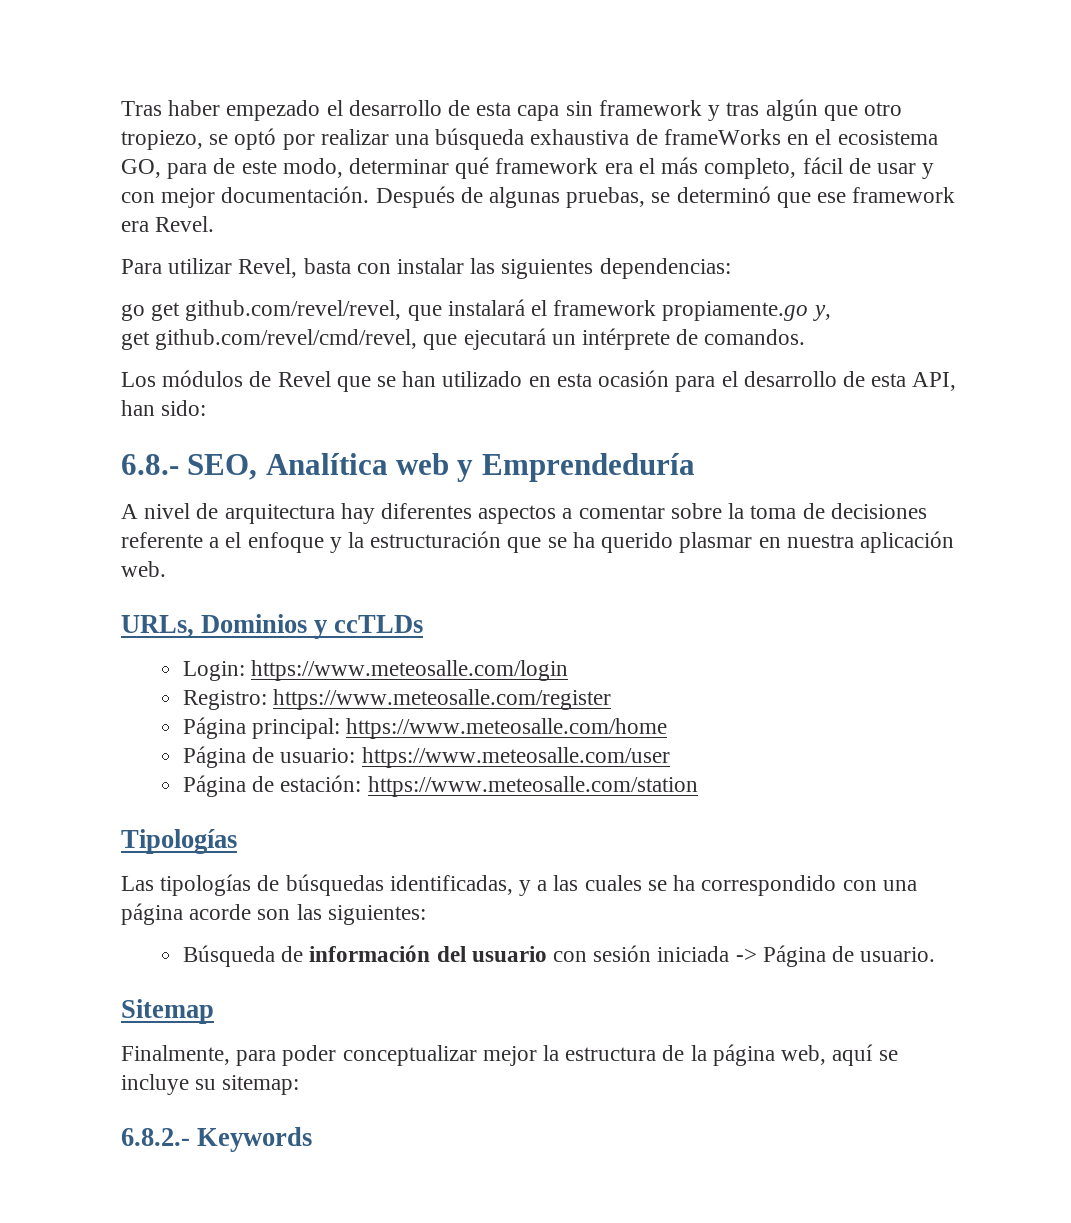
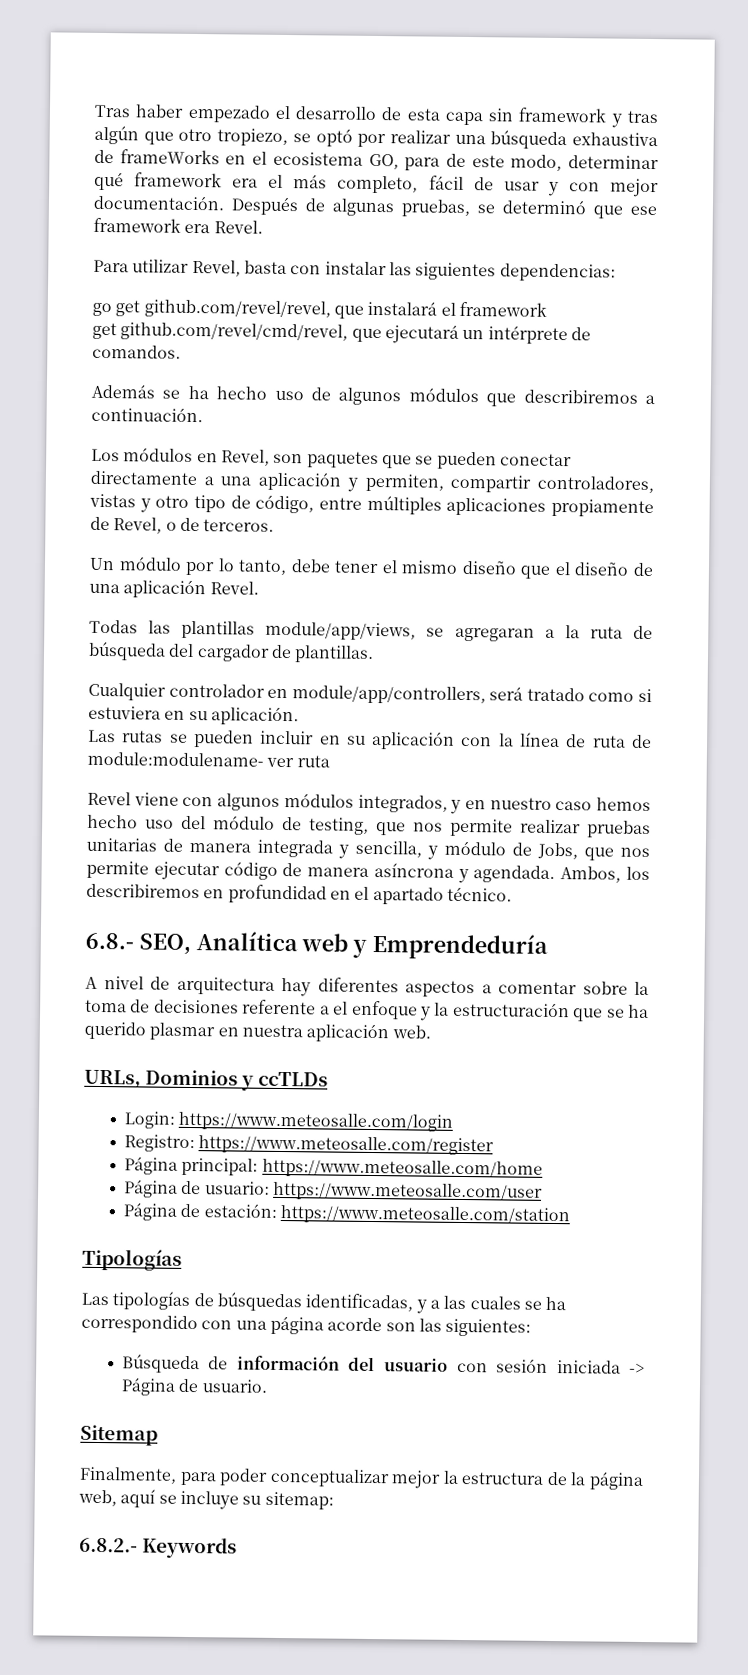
[662,301,831,321] propiamente.go y, -> (547, 309) none
[121,370,957,392] [121,400,207,416] Los módulos de Revel que se han utilizado en esta ocasión para el desarrollo de esta API, han sido: -> [91,383,656,407] [91,406,203,423] [91,447,572,470] [90,470,654,494] [89,493,654,518] [90,516,275,534] [89,556,655,579] [89,579,259,599] [89,619,653,642] [88,641,375,663] [88,682,652,705] [88,705,299,726] [88,729,653,750] [87,751,330,768] [87,791,651,814] [87,814,651,839] [86,837,650,861] [86,860,650,884] [86,883,512,905] Además se ha hecho uso de algunos módulos que describiremos a continuación. // Los módulos en Revel, son paquetes que se pueden conectar directamente a una aplicación y permiten, compartir controladores, vistas y otro tipo de código, entre múltiples aplicaciones propiamente de Revel, o de terceros. // Un módulo por lo tanto, debe tener el mismo diseño que el diseño de una aplicación Revel. // Todas las plantillas module/app/views, se agregaran a la ruta de búsqueda del cargador de plantillas. // Cualquier controlador en module/app/controllers, será tratado como si estuviera en su aplicación. // Las rutas se pueden incluir en su aplicación con la línea de ruta de module:modulename- ver ruta // Revel viene con algunos módulos integrados, y en nuestro caso hemos hecho uso del módulo de testing, que nos permite realizar pruebas unitarias de manera integrada y sencilla, y módulo de Jobs, que nos permite ejecutar código de manera asíncrona y agendada. Ambos, los describiremos en profundidad en el apartado técnico.

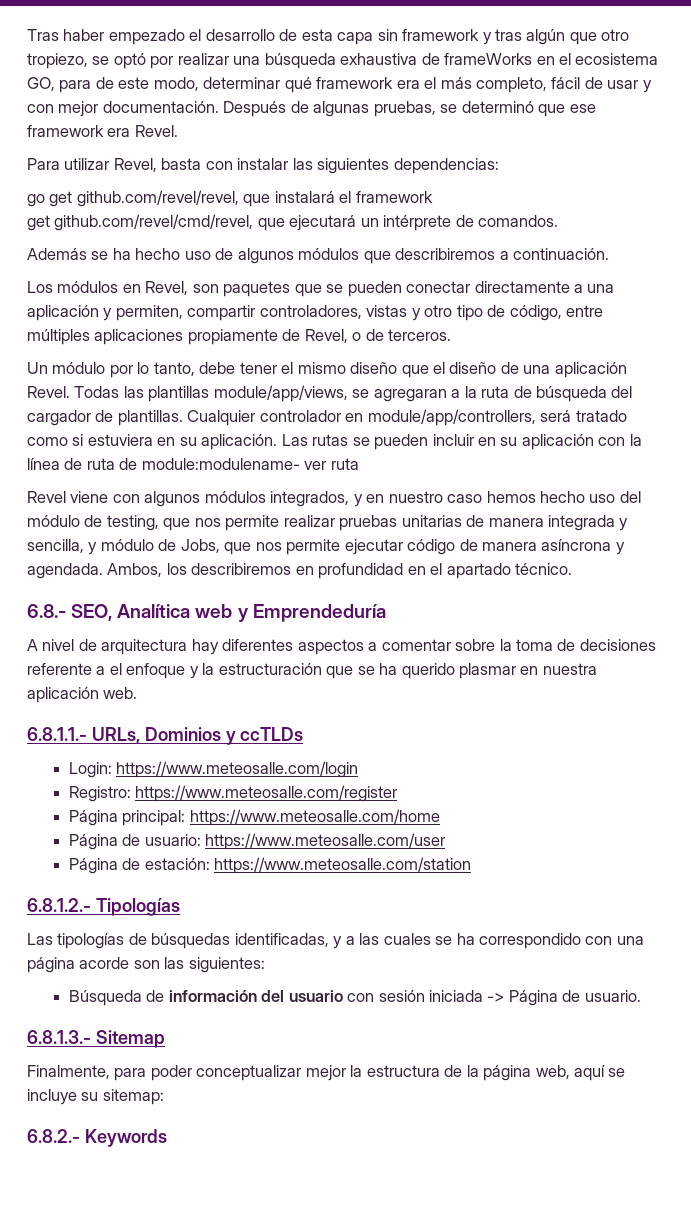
(259, 588) // -> (70, 392) none
(375, 654) // -> (183, 418) none
(299, 716) // -> (278, 442) none
(431, 1032) none -> [27,727,87,741] 6.8.1.1.-
(570, 1215) none -> [27,898,91,912] 6.8.1.2.-
(268, 1386) none -> [27,1030,91,1044] 6.8.1.3.-

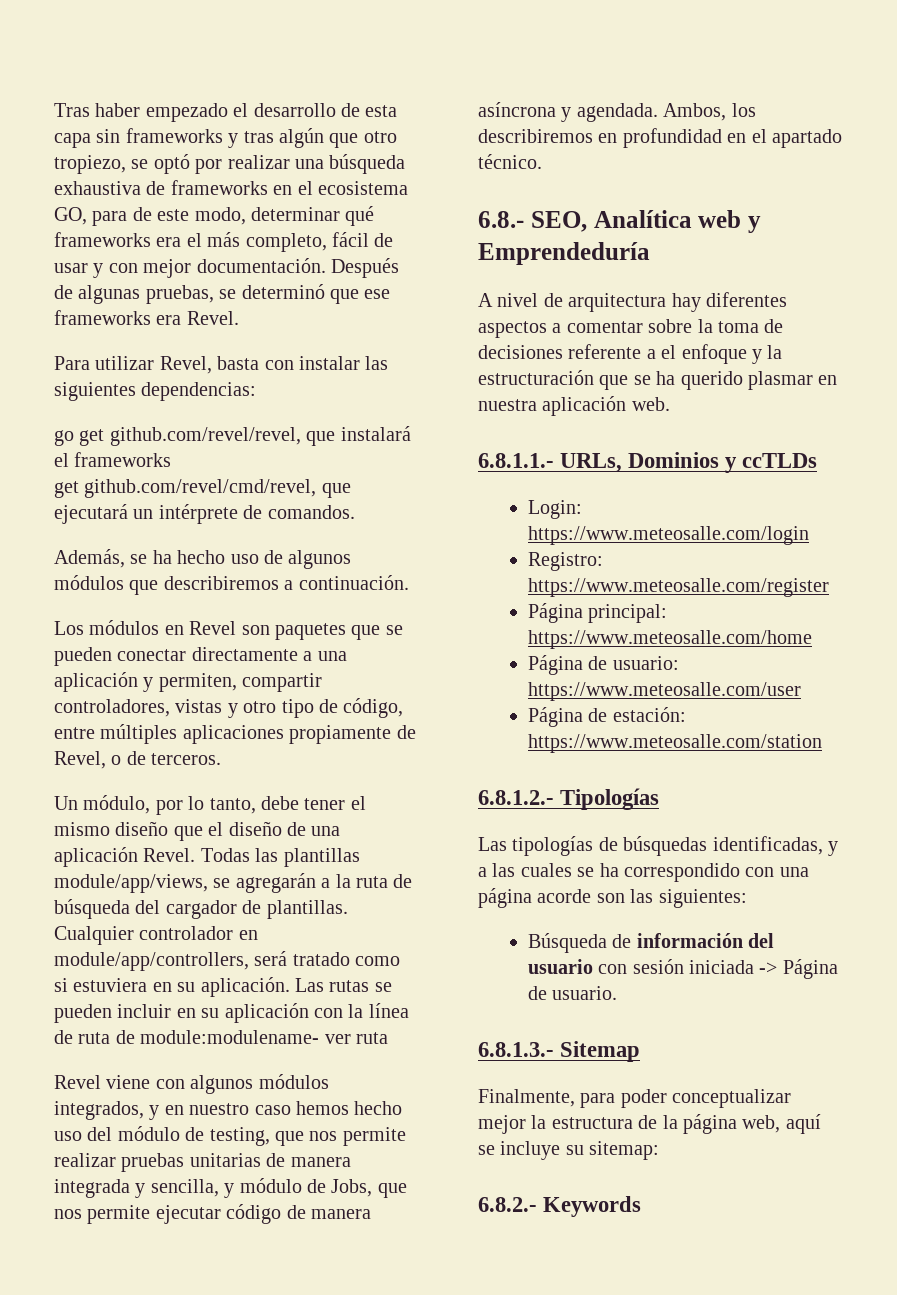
[402,29,480,41] framework -> [125,128,223,143] frameworks
[444,53,533,65] frameWorks -> [170,180,268,195] frameworks
[316,77,394,89] framework -> [54,232,151,247] frameworks
[27,125,104,137] framework -> [54,310,151,325] frameworks
[355,191,433,203] framework -> [74,452,172,467] frameworks
[27,248,87,260] Además -> [54,549,125,568] Además,
[145,281,189,295] Revel, -> [189,621,237,635] Revel
[52,362,106,374] módulo -> [83,795,151,814] módulo,
[373,389,447,402] agregaran -> [235,873,316,893] agregarán

